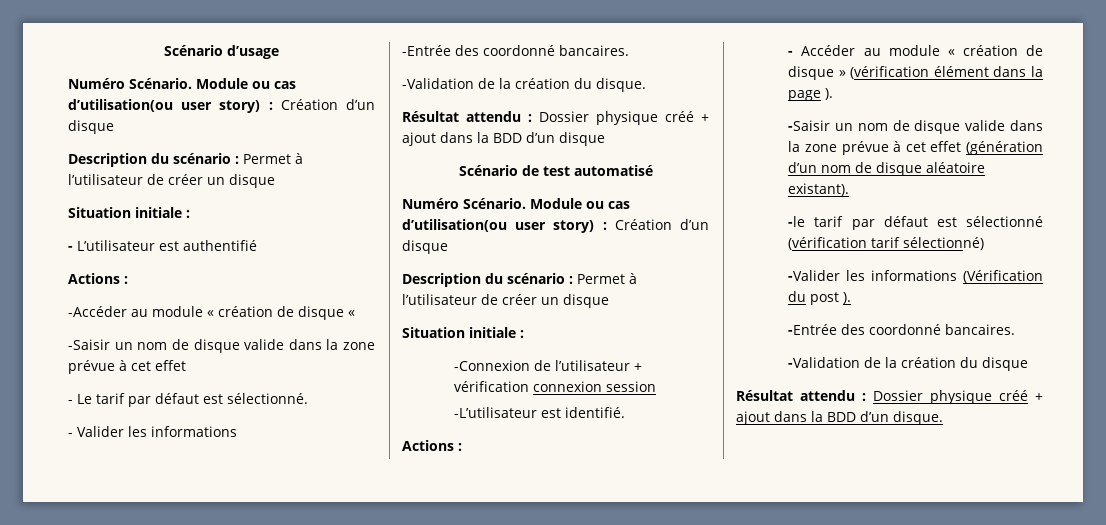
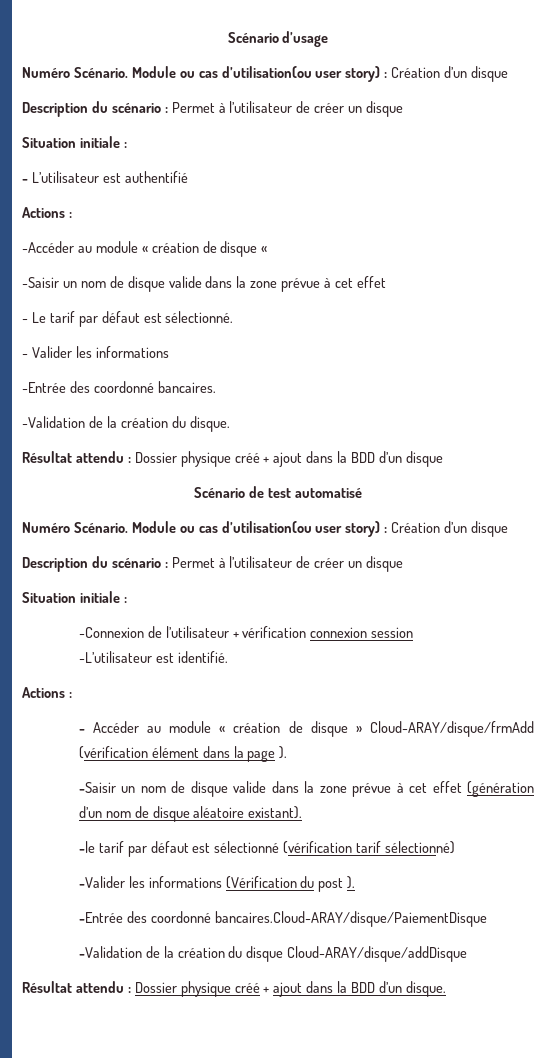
(846, 73) none -> [370,721,535,737] Cloud-ARAY/disque/frmAdd
[945,324,1016,335] bancaires. -> [214,911,487,927] bancaires.Cloud-ARAY/disque/PaiementDisque
(1029, 364) none -> [287,946,468,962] Cloud-ARAY/disque/addDisque

